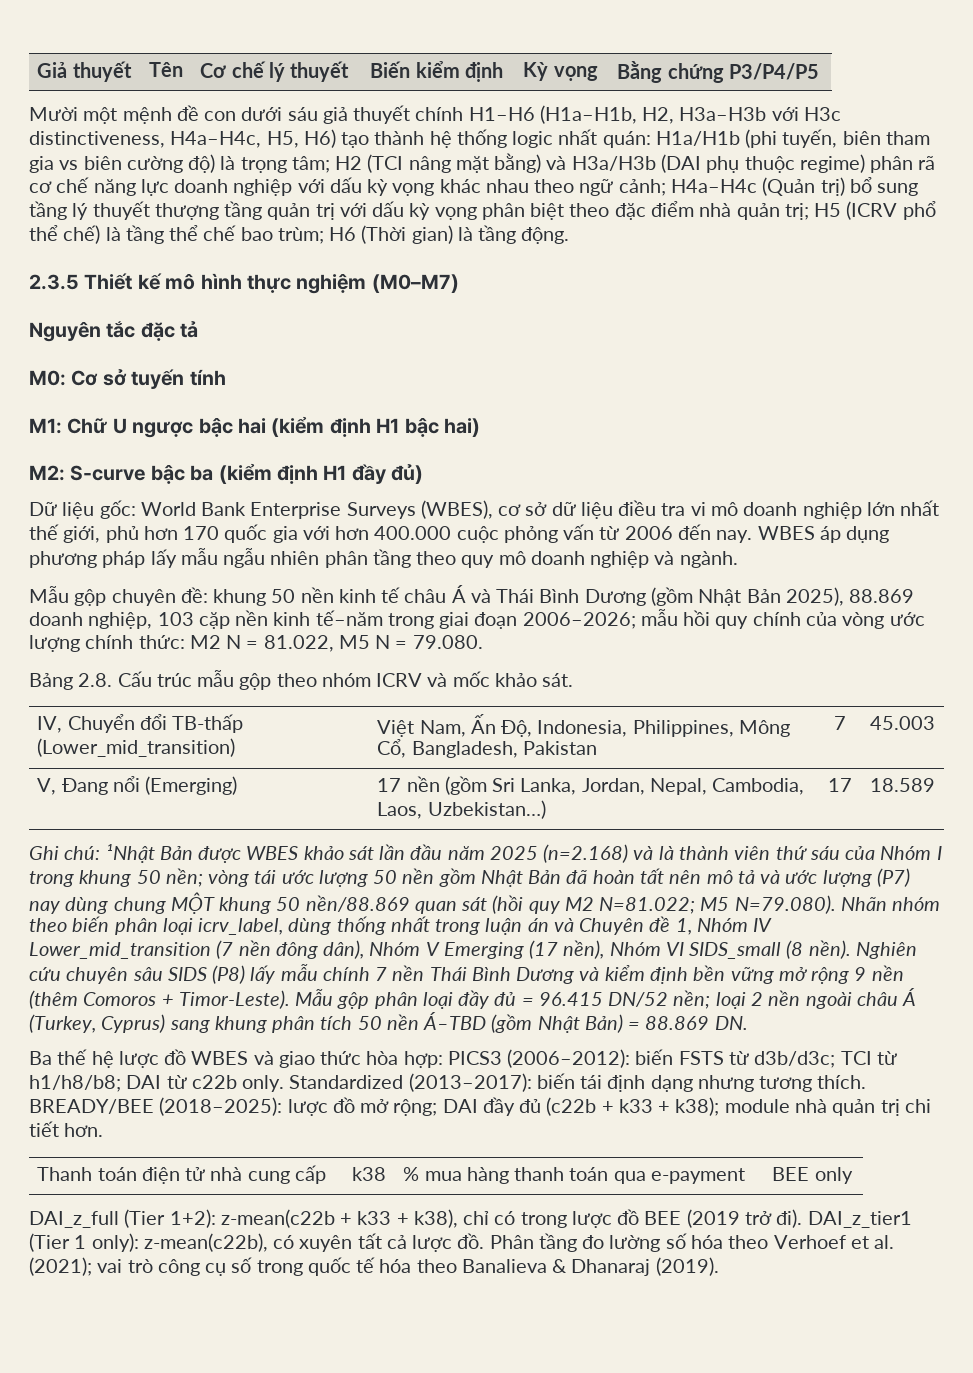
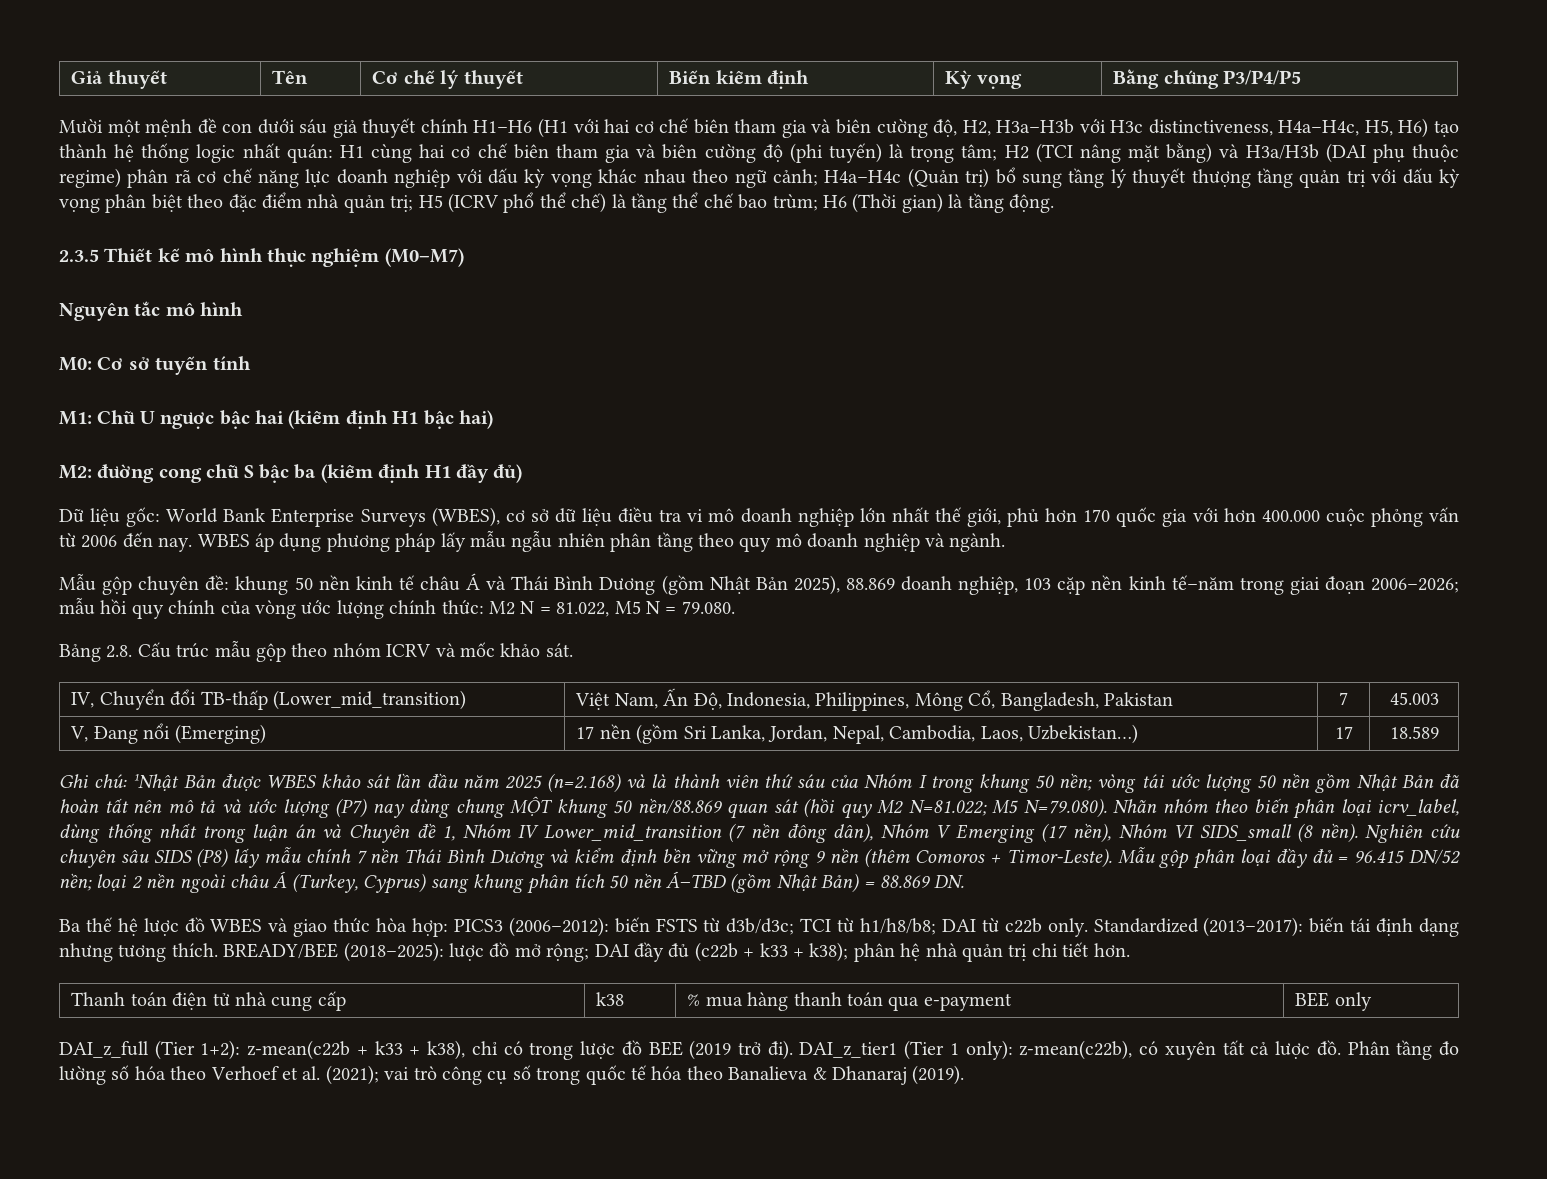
[539,105,637,124] (H1a–H1b, -> [538,118,958,138] (H1 với hai cơ chế biên tham gia và biên cường độ,
[655,129,930,148] [29,154,216,173] H1a/H1b (phi tuyến, biên tham gia vs biên cường độ) -> [339,143,882,163] H1 cùng hai cơ chế biên tham gia và biên cường độ (phi tuyến)
[140,321,199,341] đặc tả -> [165,302,244,316] mô hình
[70,465,146,481] S-curve -> [97,464,254,483] đường cong chữ S
[724,1099,790,1113] module -> [853,943,921,962] phân hệ

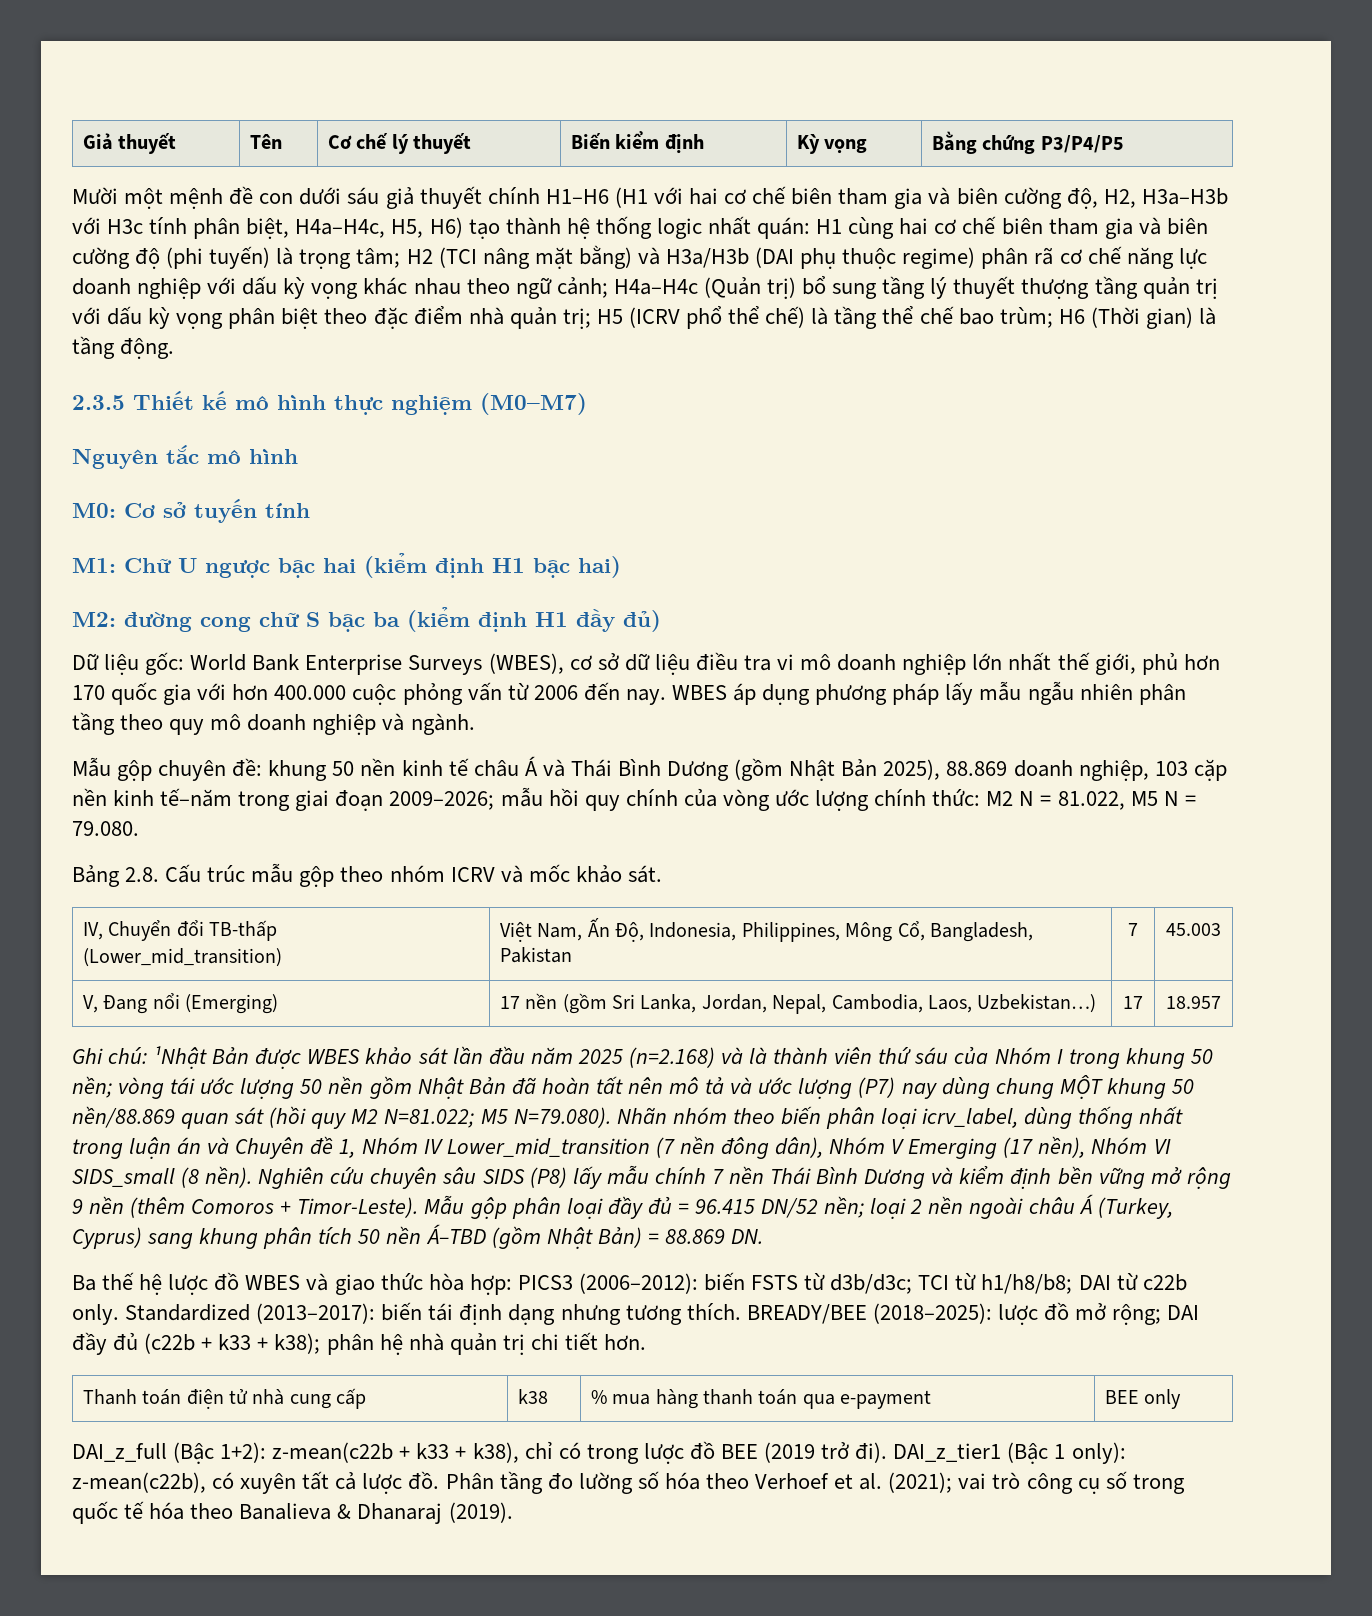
[1148,119,1273,136] distinctiveness, -> [149,217,290,239] tính phân biệt,
[1370,578,1459,593] 2006–2026; -> [389,791,495,810] 2009–2026;
[1389,726,1439,739] 18.589 -> [1166,996,1221,1009] 18.957
[154,1040,195,1060] (Tier -> [173,1442,215,1464] (Bậc
[904,1040,945,1060] (Tier -> [1007,1442,1049,1464] (Bậc

